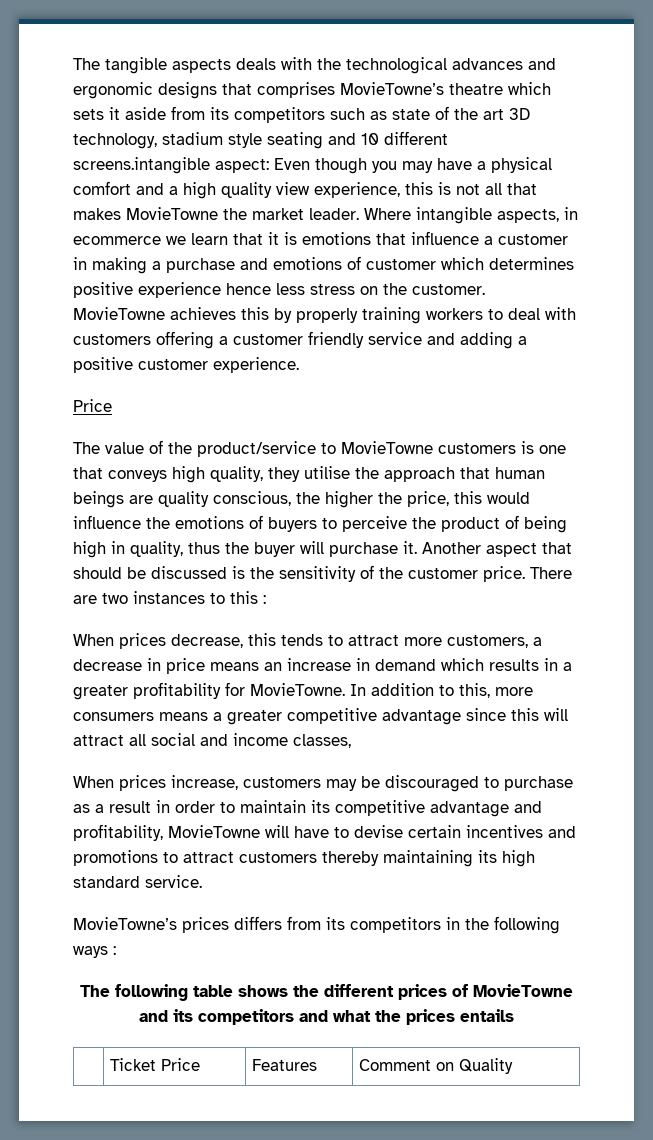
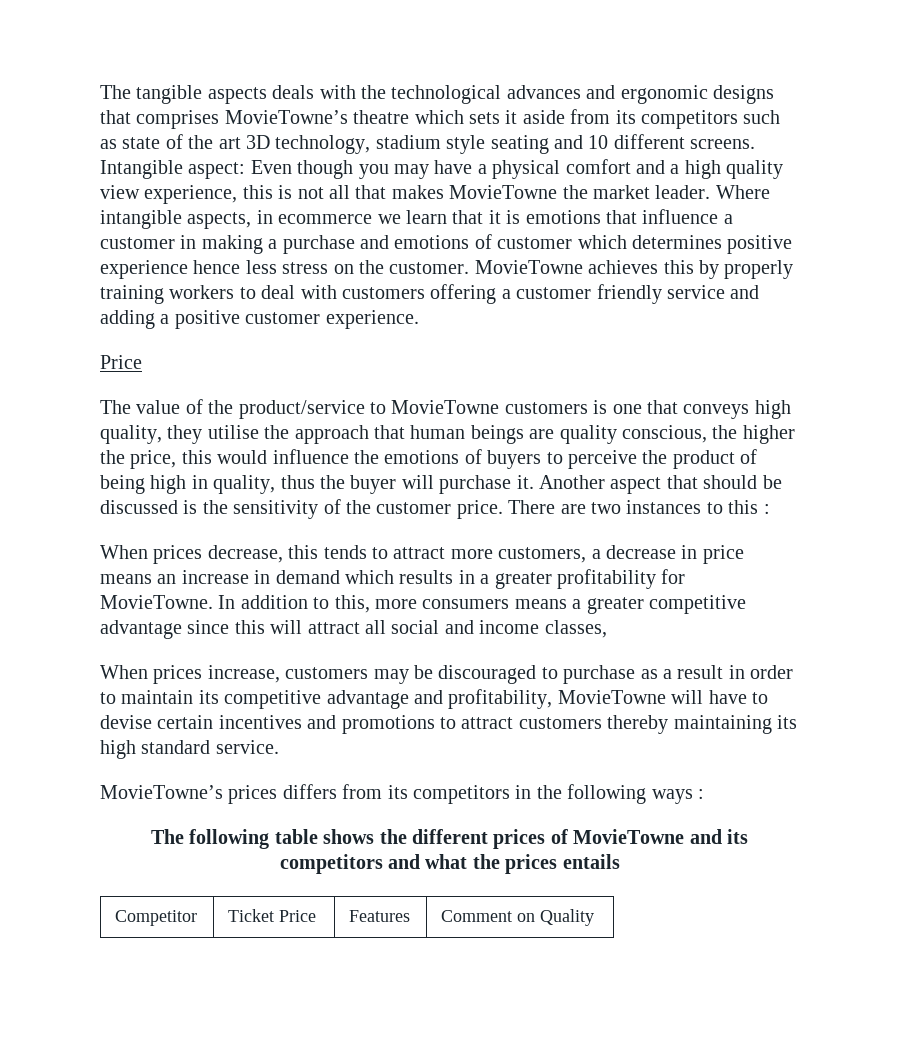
[73,157,210,174] screens.intangible -> [690,139,756,149] [100,160,183,179] screens. Intangible
(514, 1015) none -> [115,910,198,926] Competitor

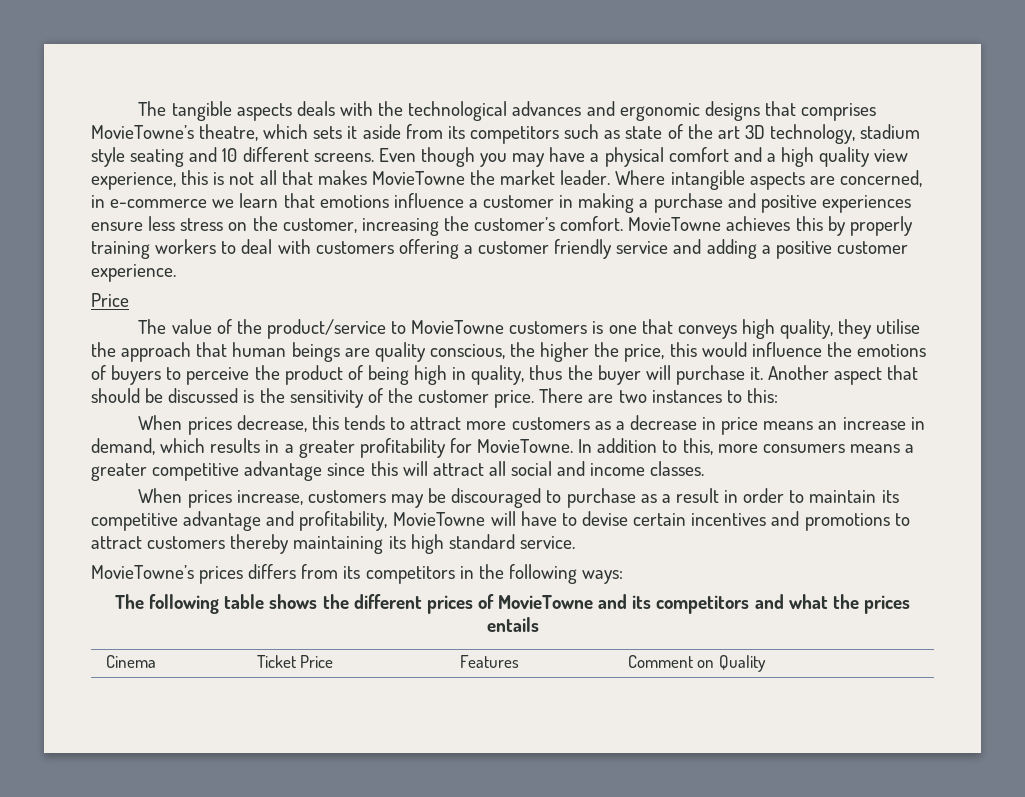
[353,110,410,124] theatre -> [199,124,259,141] theatre,
[100,160,246,179] Intangible aspect: -> (374, 157) none
[187,210,637,229] aspects, in ecommerce we learn that it is emotions that -> [749,170,922,190] [91,193,389,208] aspects are concerned, in e-commerce we learn that emotions
[394,234,793,254] [100,260,470,279] emotions of customer which determines positive experience hence less stress on the customer. -> [760,195,911,213] [91,216,624,236] positive experiences ensure less stress on the customer, increasing the customer’s comfort.
[728,500,770,514] this : -> [746,388,778,403] this:
[498,547,587,563] customers, -> [511,417,611,430] customers as
[275,570,340,584] demand -> [91,438,155,455] demand,
[544,620,607,638] classes, -> [650,461,705,476] classes.
[651,789,704,804] ways : -> [582,570,624,584] ways:
[115,910,198,926] Competitor -> [105,655,156,668] Cinema

